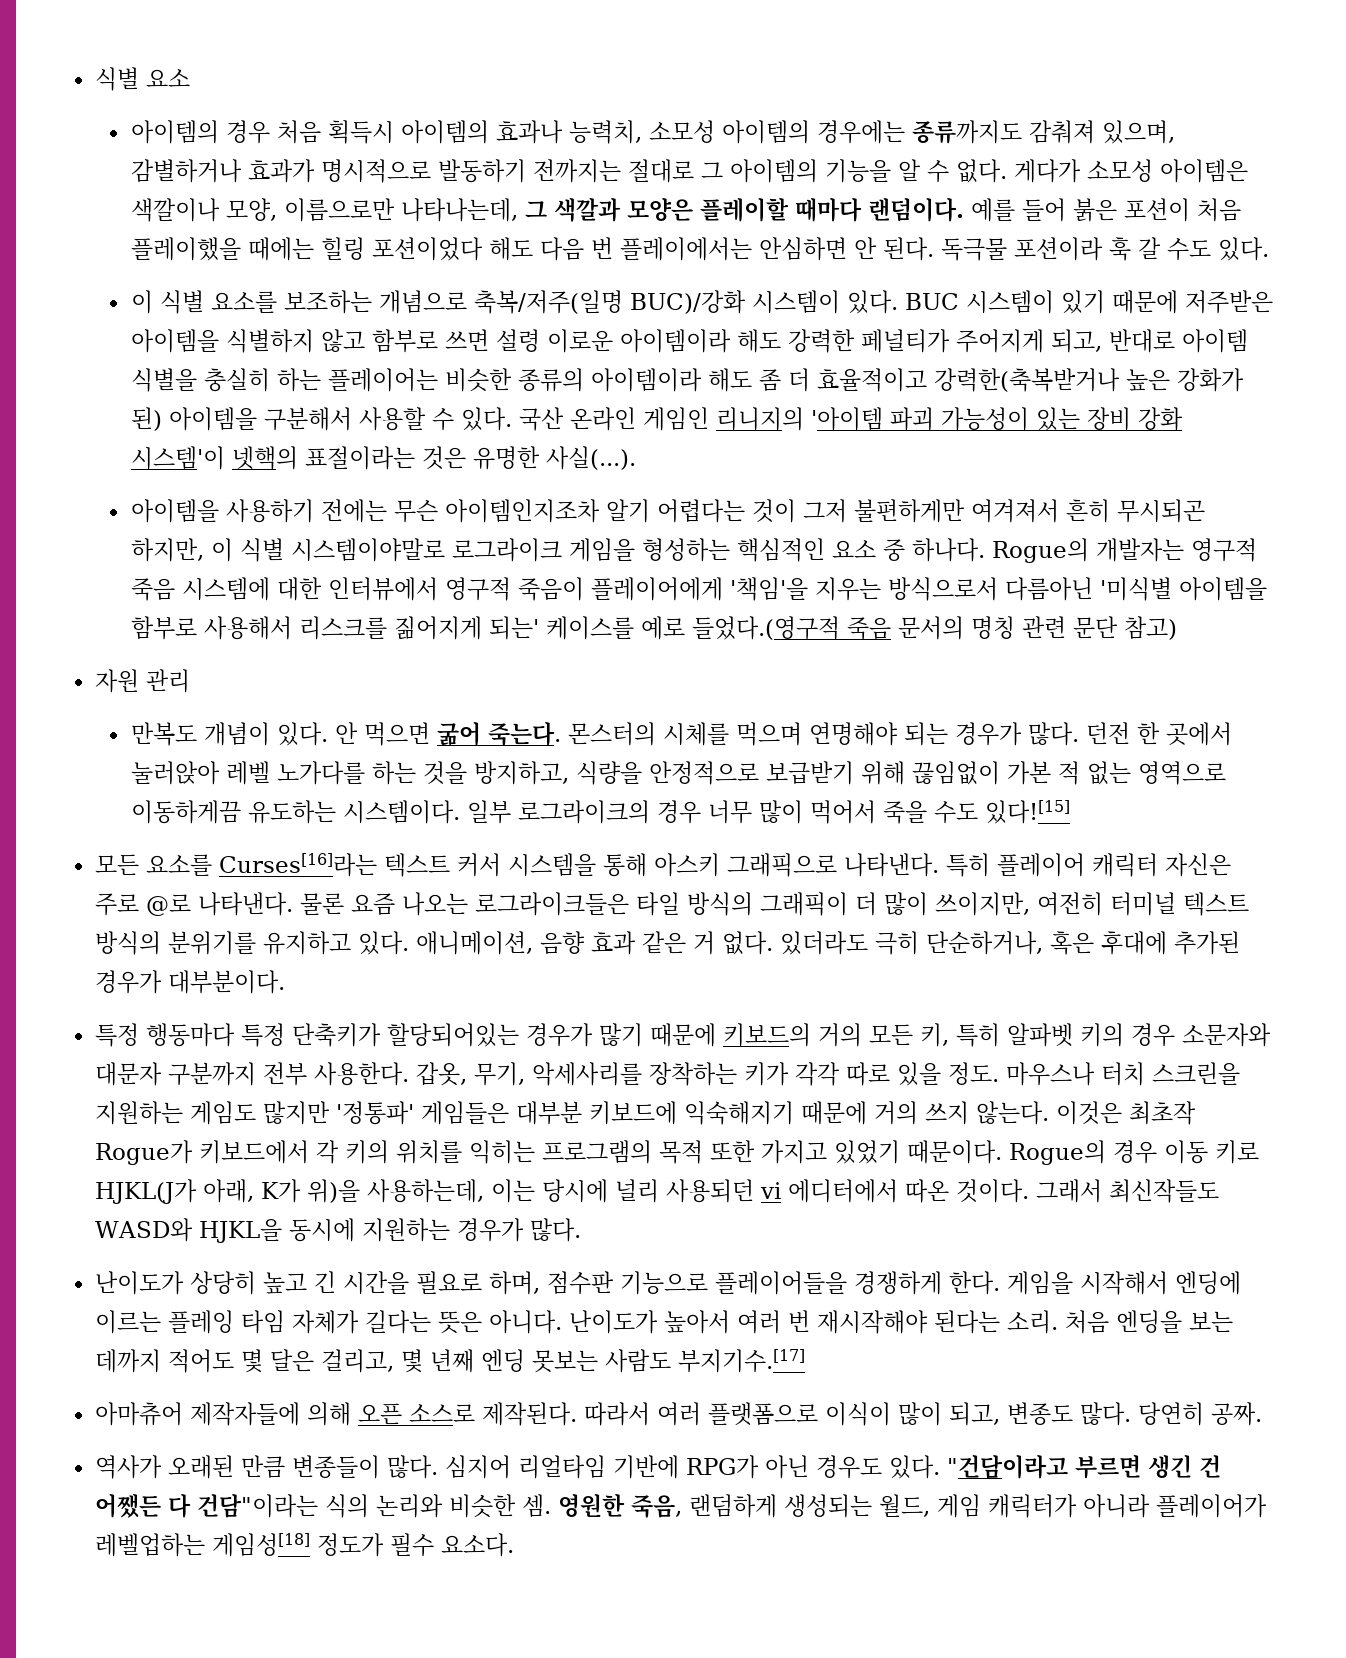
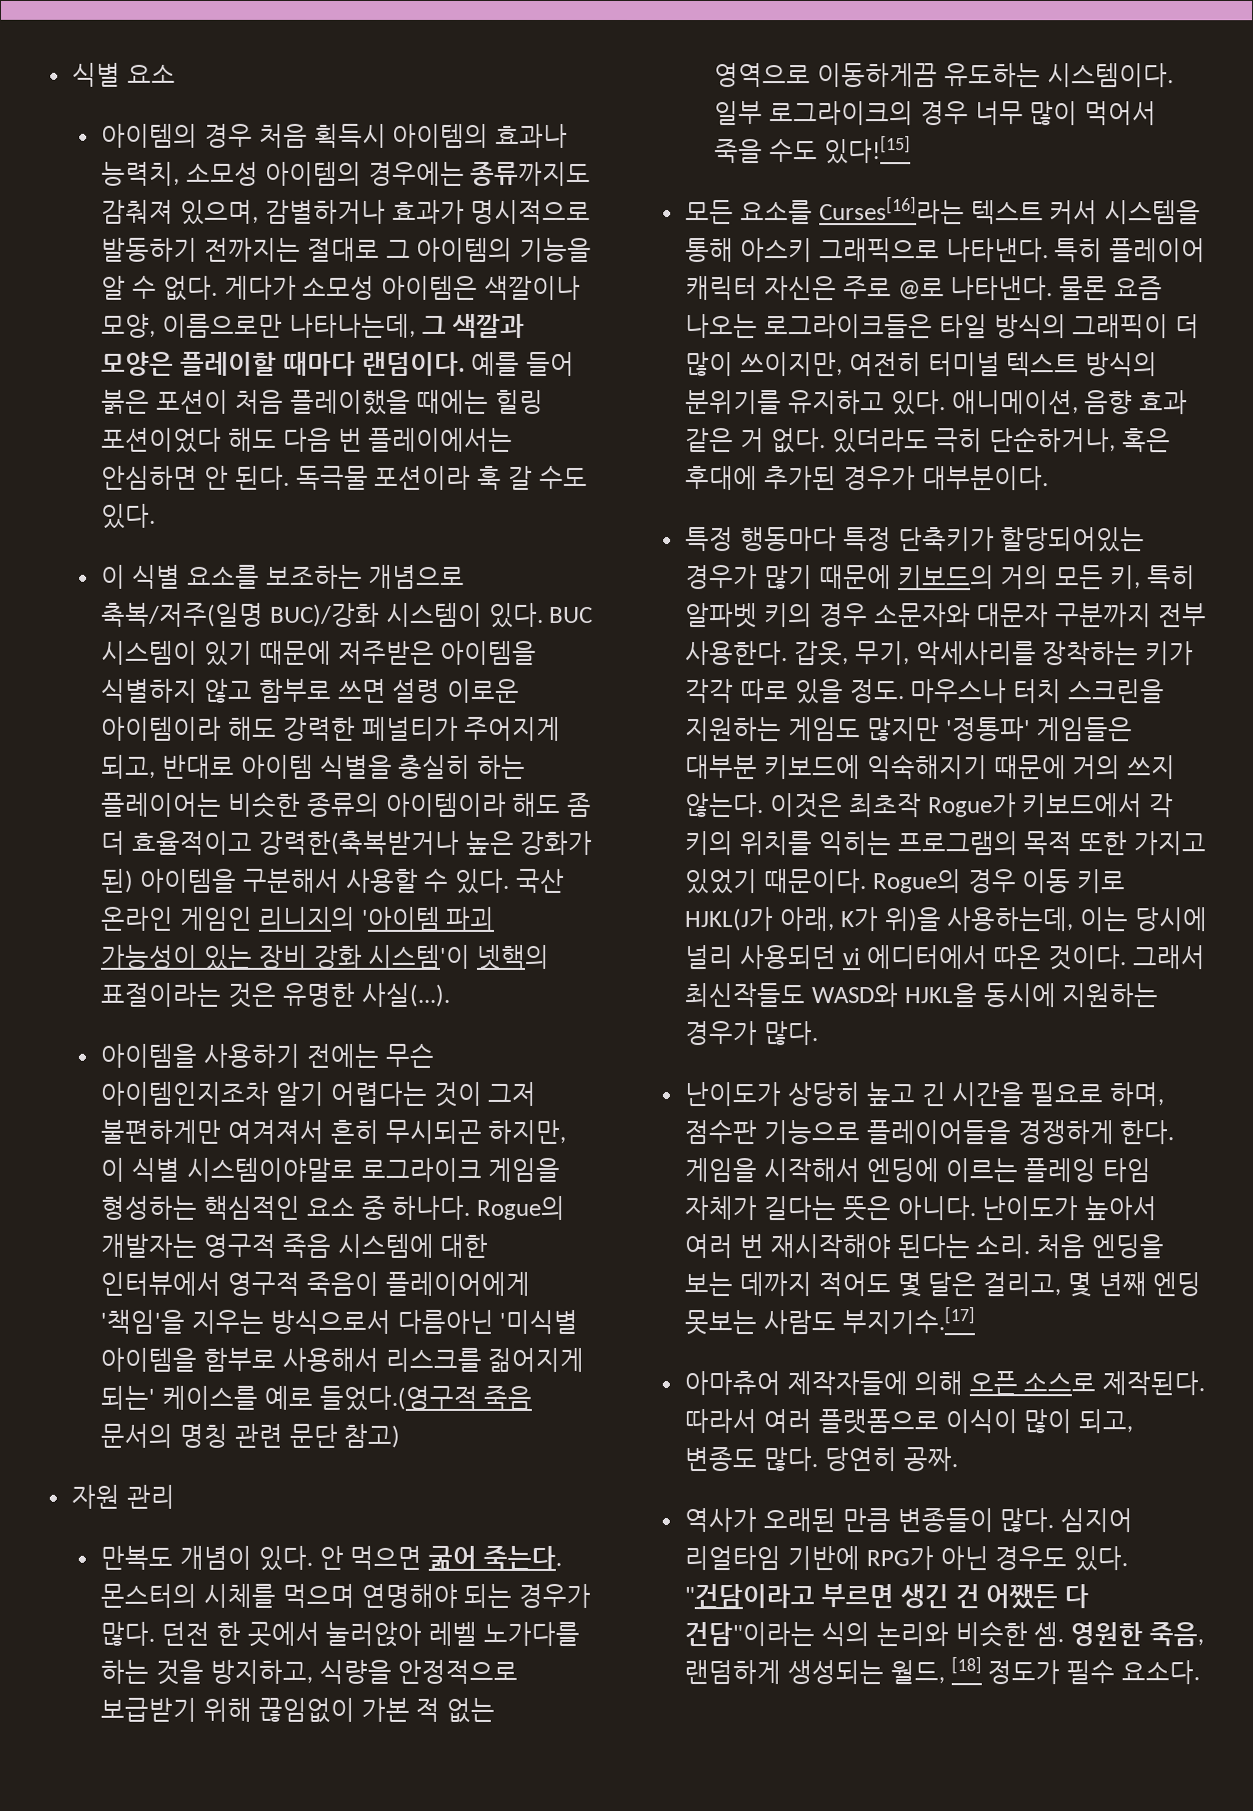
[937,1494,1268,1518] [95,1533,311,1557] 게임 캐릭터가 아니라 플레이어가 레벨업하는 게임성[18] -> [950,1656,982,1675] [18]

